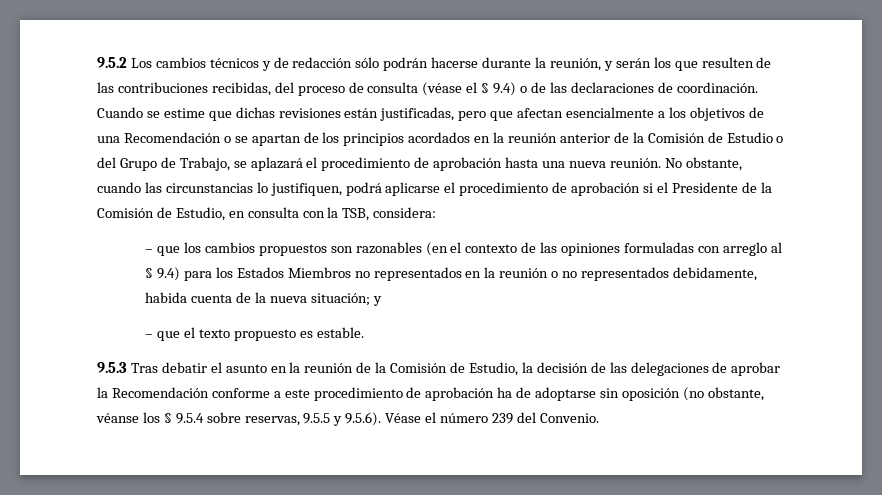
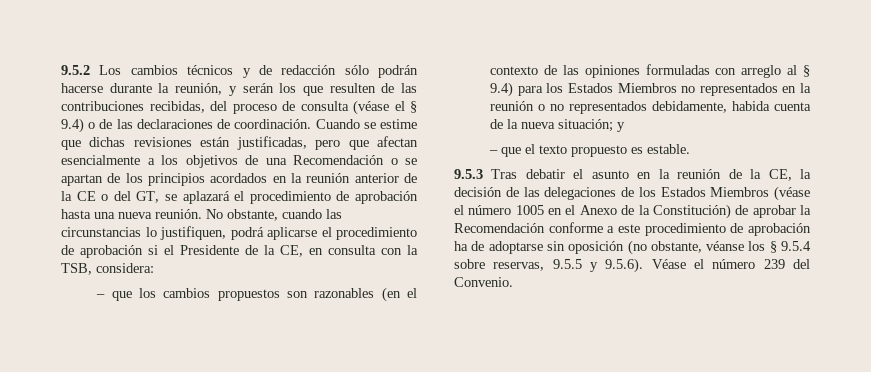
[647,132,784,143] [97,157,230,171] Comisión de Estudio o del Grupo de Trabajo, -> [76,191,160,203] CE o del GT,
[97,207,225,221] Comisión de Estudio, -> [280,245,303,257] CE,
[390,362,518,376] Comisión de Estudio, -> [768,169,792,181] CE,
(728, 367) none -> [638,186,810,201] [454,204,749,219] los Estados Miembros (véase el número 1005 en el Anexo de la Constitución) de

